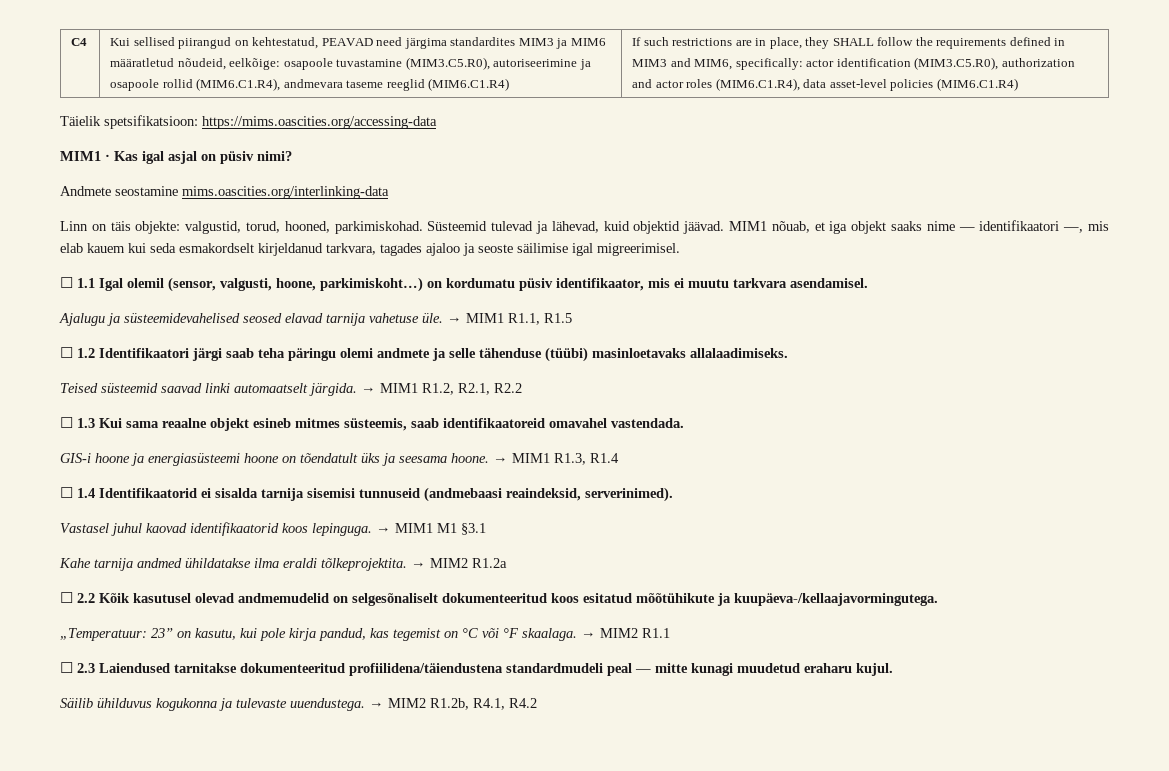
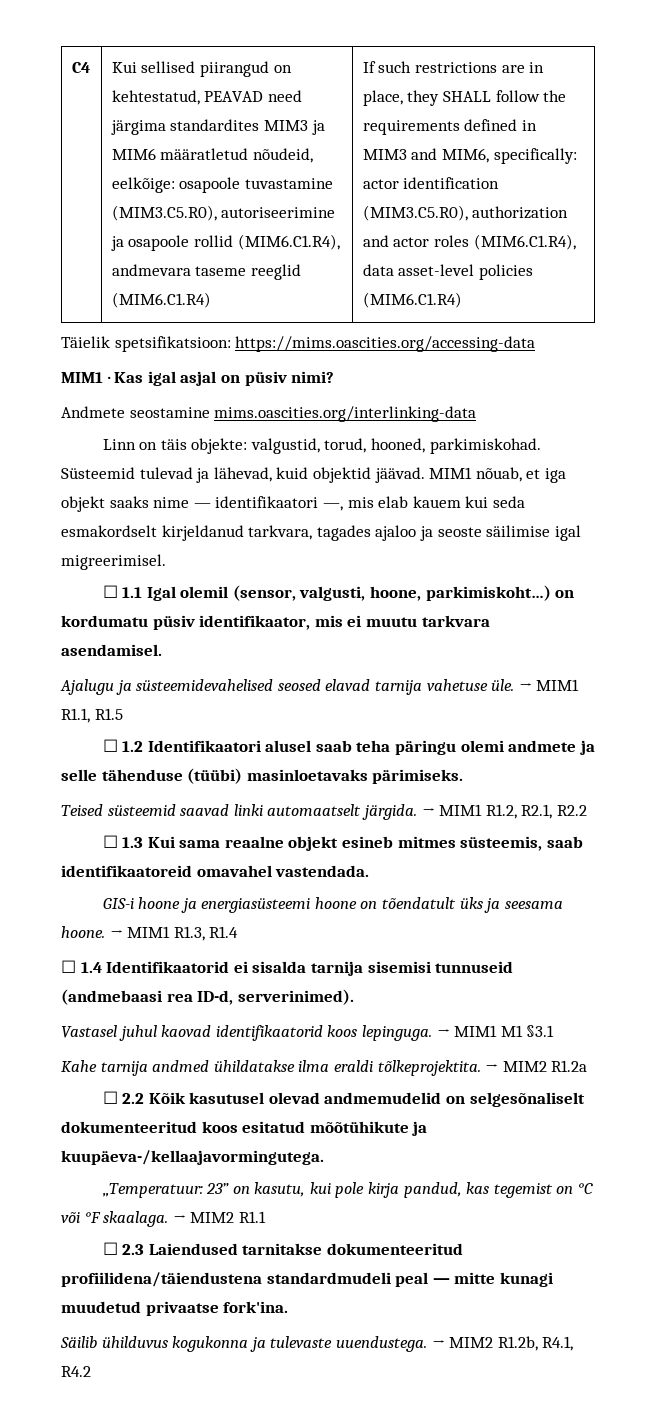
[192,348,222,361] järgi -> [265,740,312,752] alusel
[690,348,788,358] allalaadimiseks. -> [372,769,464,784] pärimiseks.
[506,488,581,501] reaindeksid, -> [166,990,234,1005] rea ID-d,
[804,663,893,676] eraharu kujul. -> [145,1301,289,1316] privaatse fork'ina.

